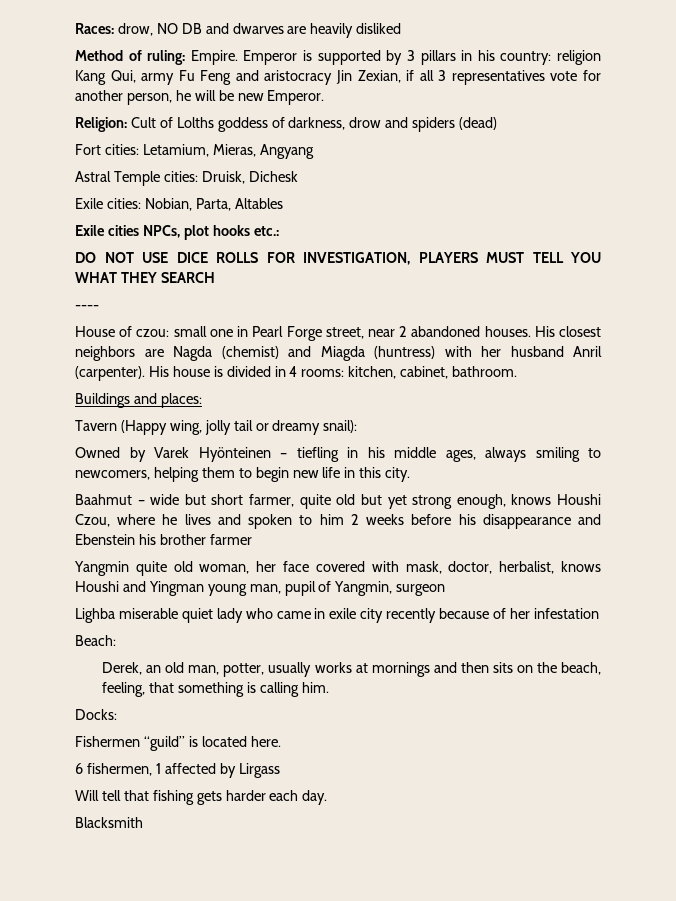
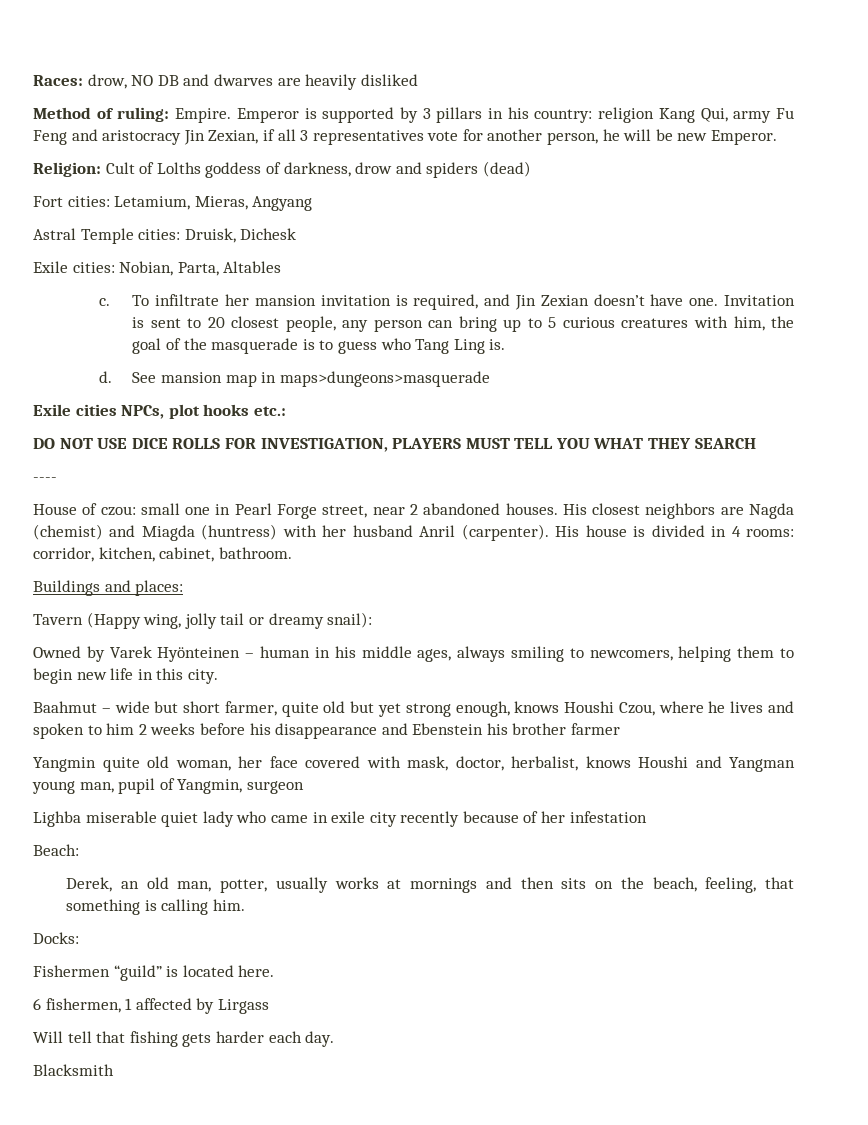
(283, 203) none -> [99,294,795,310] [132,316,795,332] [132,338,506,354] [99,371,490,387] // c. To infiltrate her mansion invitation is required, and Jin Zexian doesn’t have one. Invitation is sent to 20 closest people, any person can bring up to 5 curious creatures with him, the goal of the masquerade is to guess who Tang Ling is. // d. See mansion map in maps>dungeons>masquerade
(345, 373) none -> [33,547,94,562] corridor,
[296,447,339,462] tiefling -> [260,646,311,658] human
[148,581,204,596] Yingman -> [729,757,795,772] Yangman

